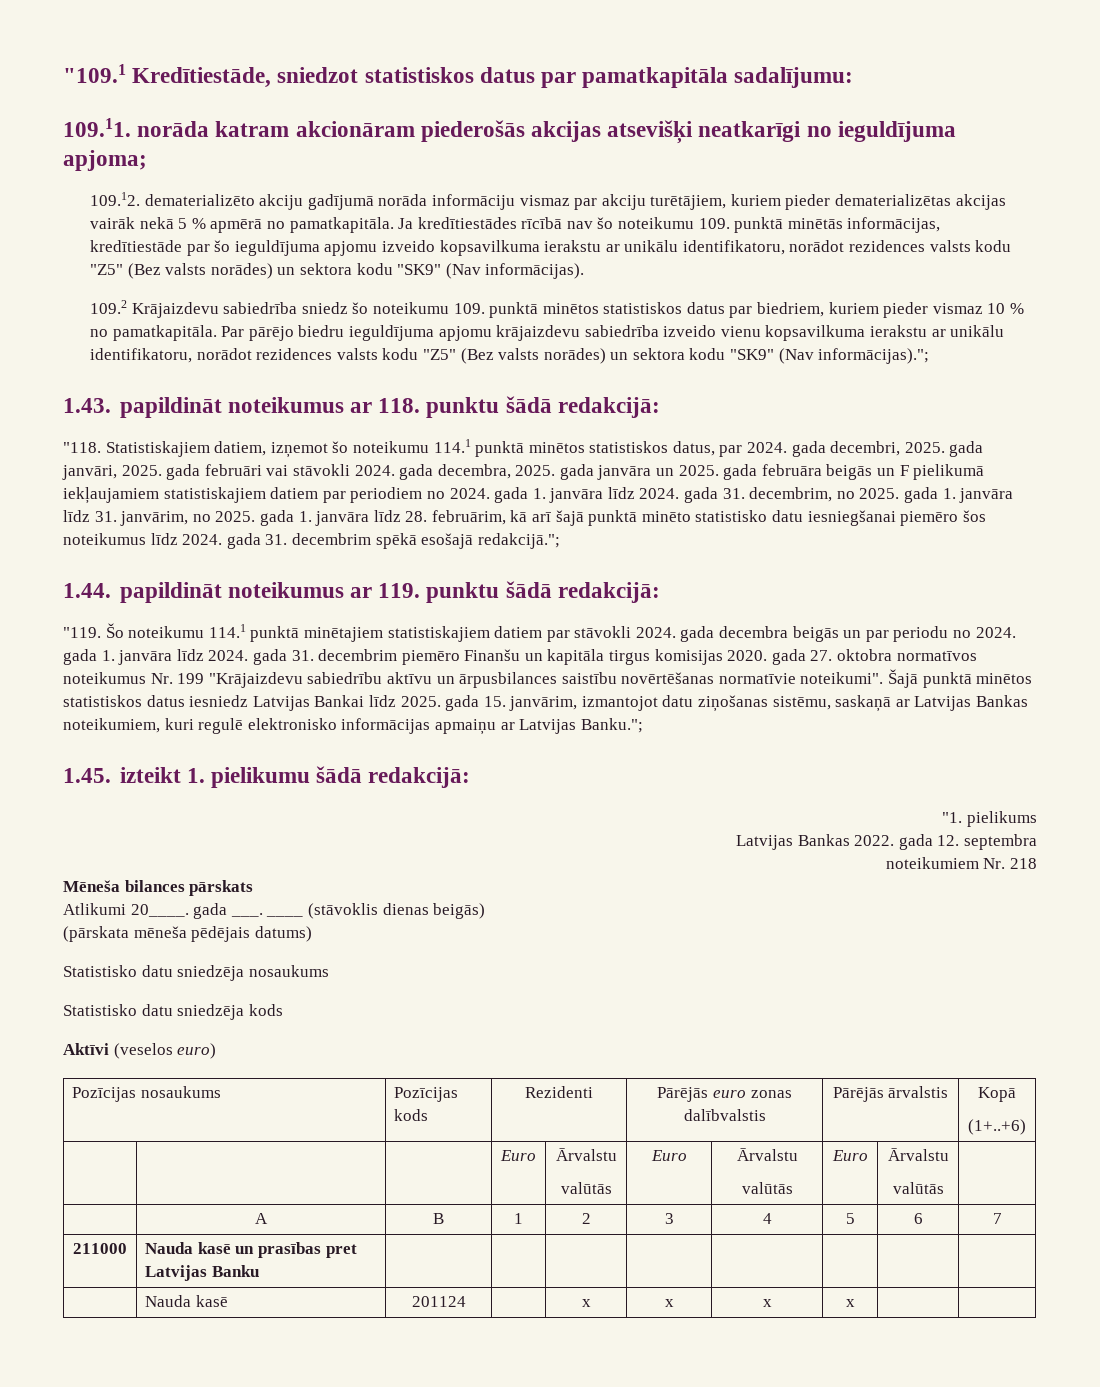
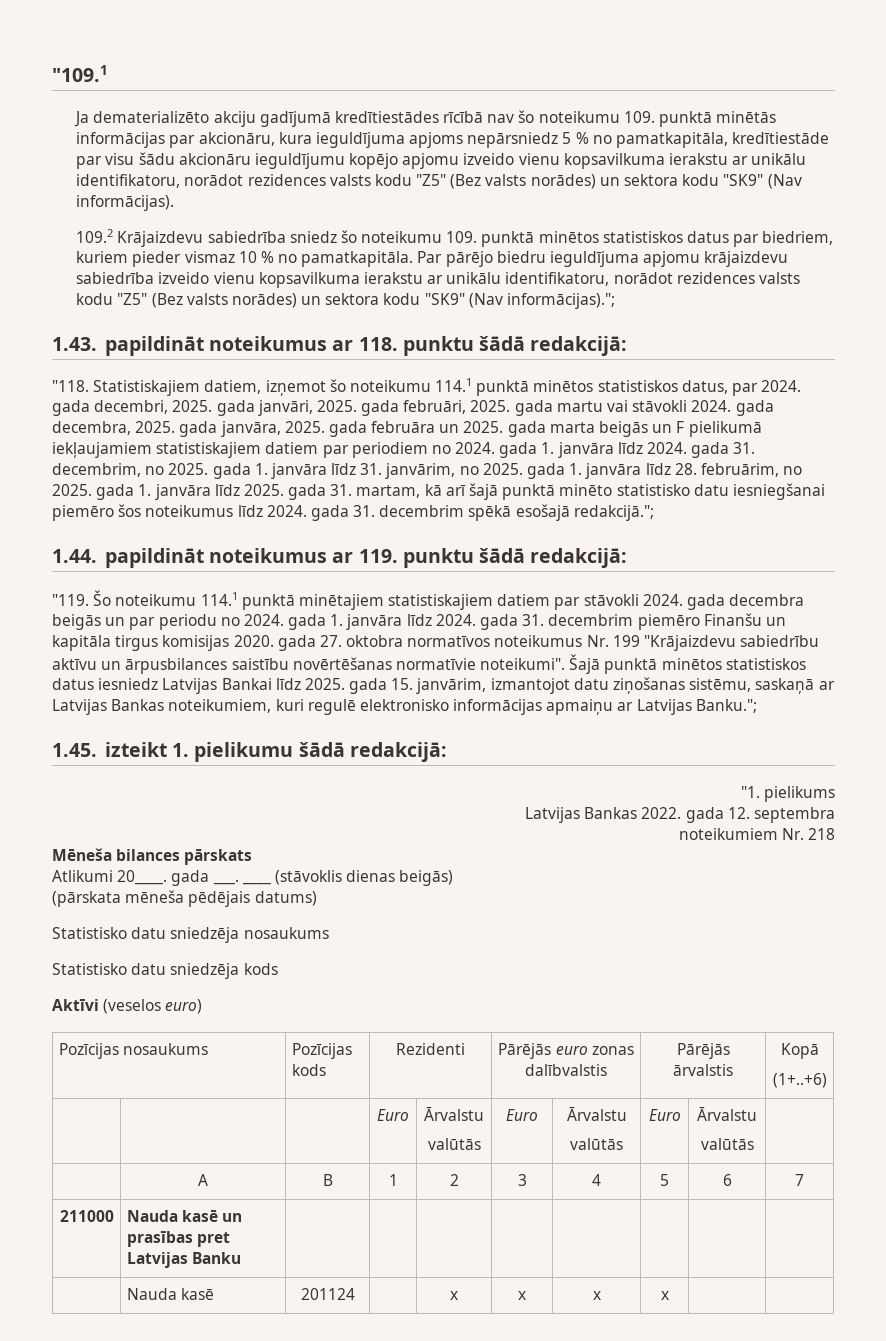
[132,67,854,88] [63,118,956,144] [63,150,147,171] [89,192,1006,210] [89,217,414,233] Kredītiestāde, sniedzot statistiskos datus par pamatkapitāla sadalījumu: // 109.11. norāda katram akcionāram piederošās akcijas atsevišķi neatkarīgi no ieguldījuma apjoma; // 109.12. dematerializēto akciju gadījumā norāda informāciju vismaz par akciju turētājiem, kuriem pieder dematerializētas akcijas vairāk nekā 5 % apmērā no pamatkapitāla. Ja -> [74,111,331,127] // Ja dematerializēto akciju gadījumā
[847,217,941,233] [89,240,320,256] informācijas, kredītiestāde par šo ieguldījuma -> [76,132,830,148] [76,152,399,169] informācijas par akcionāru, kura ieguldījuma apjoms nepārsniedz 5 % no pamatkapitāla, kredītiestāde par visu šādu akcionāru ieguldījumu kopējo
(435, 246) none -> [518,153,560,165] vienu
[204,464,262,476] februāri -> [403,400,603,416] februāri, 2025. gada martu
[597,465,652,480] janvāra -> [220,421,436,437] janvāra, 2025. gada februāra
[761,464,822,476] februāra -> [549,422,595,433] marta
(506, 517) none -> [783,466,803,475] [52,484,421,500] no 2025. gada 1. janvāra līdz 2025. gada 31. martam,

